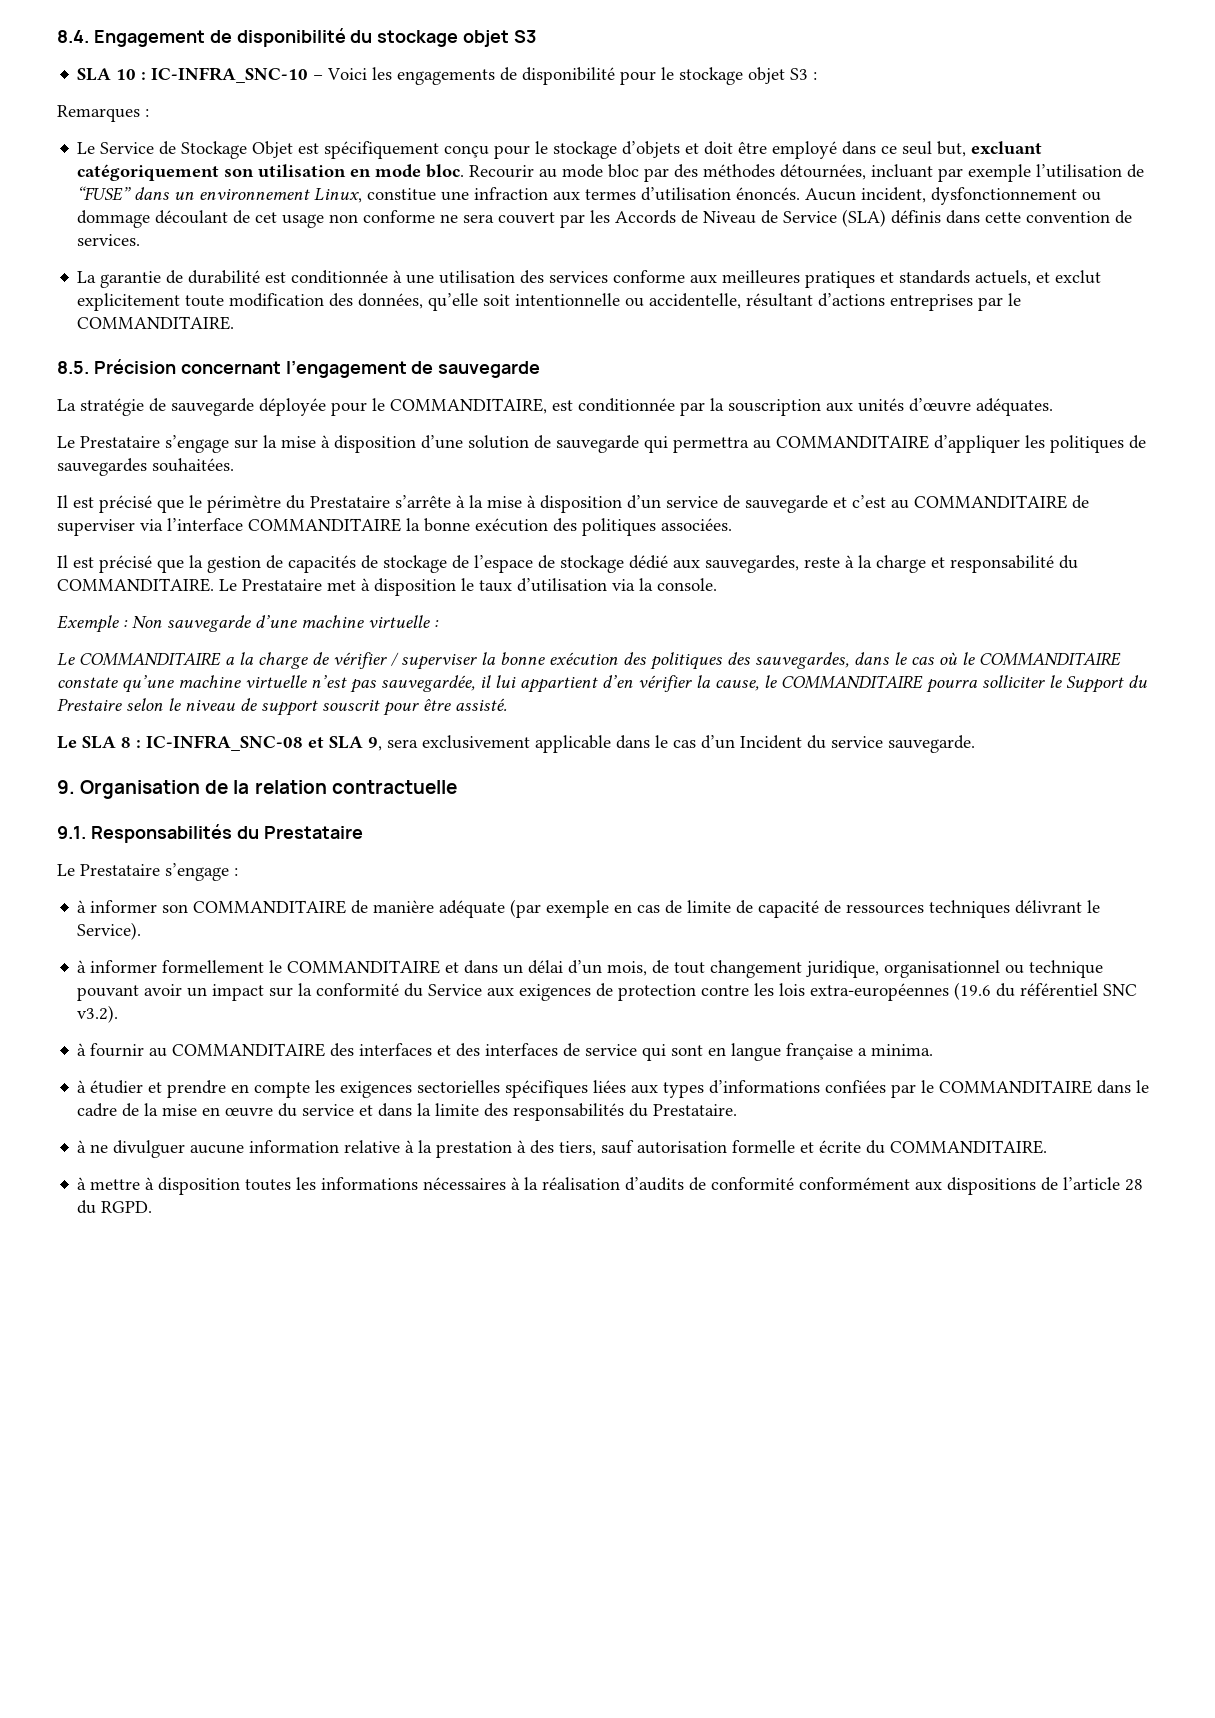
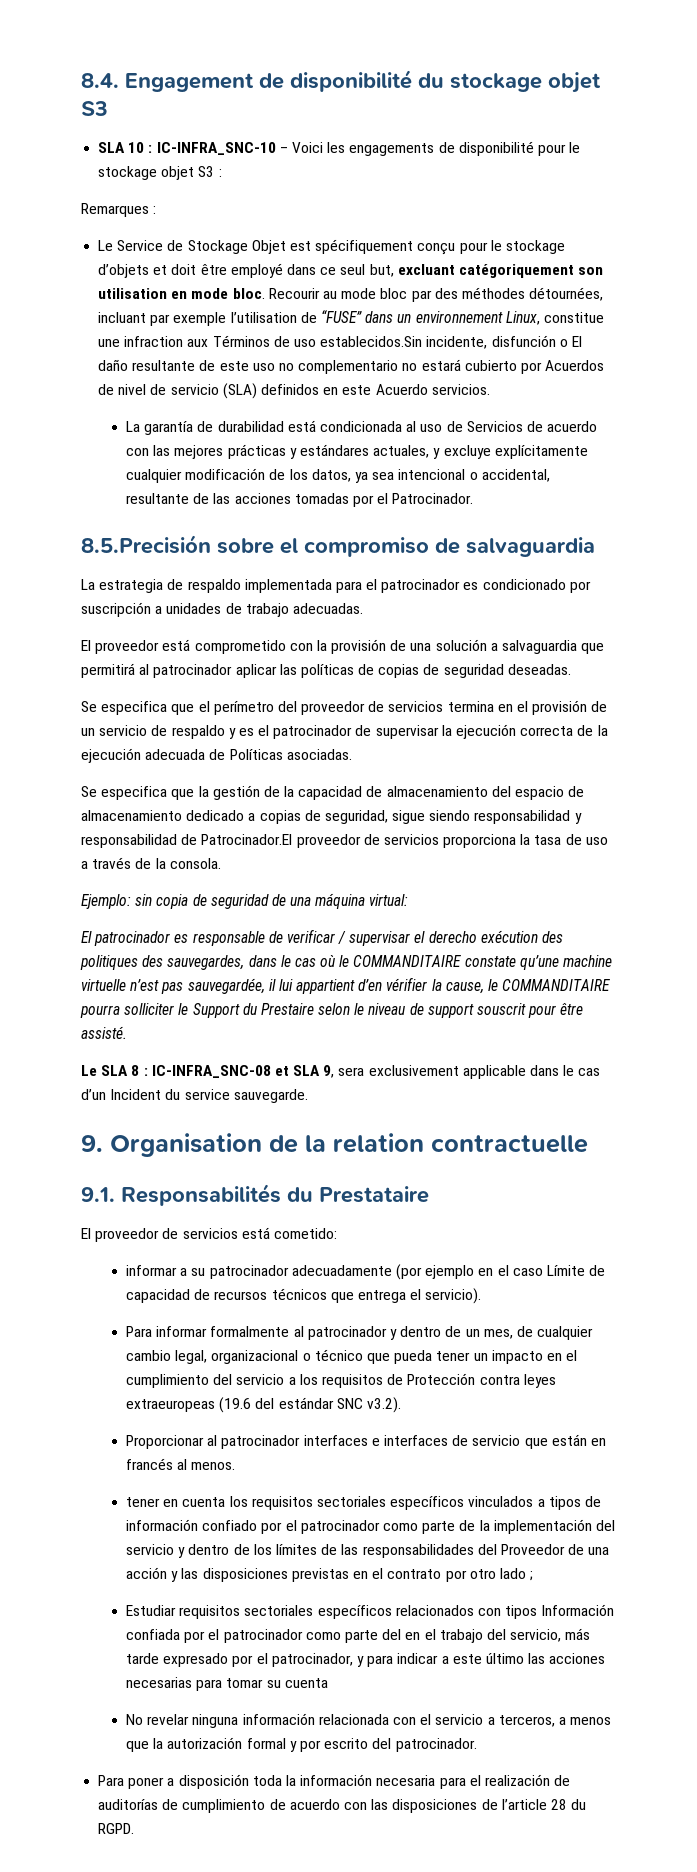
[585,187,1102,205] [77,209,1133,228] [77,234,141,246] [77,270,1102,288] [77,293,1022,311] [77,316,235,330] [57,359,541,378] [57,398,1053,416] [57,435,1146,453] [57,458,234,476] [57,495,1089,513] [57,518,732,536] [57,555,1078,573] [57,578,717,596] [57,615,439,633] [57,652,545,670] termes d’utilisation énoncés. Aucun incident, dysfonctionnement ou dommage découlant de cet usage non conforme ne sera couvert par les Accords de Niveau de Service (SLA) définis dans cette convention de services. // La garantie de durabilité est conditionnée à une utilisation des services conforme aux meilleures pratiques et standards actuels, et exclut explicitement toute modification des données, qu’elle soit intentionnelle ou accidentelle, résultant d’actions entreprises par le COMMANDITAIRE. // 8.5. Précision concernant l’engagement de sauvegarde // La stratégie de sauvegarde déployée pour le COMMANDITAIRE, est conditionnée par la souscription aux unités d’œuvre adéquates. // Le Prestataire s’engage sur la mise à disposition d’une solution de sauvegarde qui permettra au COMMANDITAIRE d’appliquer les politiques de sauvegardes souhaitées. // Il est précisé que le périmètre du Prestataire s’arrête à la mise à disposition d’un service de sauvegarde et c’est au COMMANDITAIRE de superviser via l’interface COMMANDITAIRE la bonne exécution des politiques associées. // Il est précisé que la gestion de capacités de stockage de l’espace de stockage dédié aux sauvegardes, reste à la charge et responsabilité du COMMANDITAIRE. Le Prestataire met à disposition le taux d’utilisation via la console. // Exemple : Non sauvegarde d’une machine virtuelle : // Le COMMANDITAIRE a la charge de vérifier / superviser la bonne -> [212,335,582,349] [98,359,605,374] [98,383,490,399] [126,420,598,435] [126,444,588,459] [126,468,550,483] [126,493,474,507] [81,535,595,557] [81,579,591,593] [81,602,363,617] [81,639,605,654] [81,663,571,678] [81,700,608,715] [81,724,608,739] [81,748,352,763] [81,785,585,800] [81,810,582,824] [81,834,608,848] [81,857,221,869] [81,893,409,909] [81,929,477,946] Términos de uso establecidos.Sin incidente, disfunción o El daño resultante de este uso no complementario no estará cubierto por Acuerdos de nivel de servicio (SLA) definidos en este Acuerdo servicios. // La garantía de durabilidad está condicionada al uso de Servicios de acuerdo con las mejores prácticas y estándares actuales, y excluye explícitamente cualquier modificación de los datos, ya sea intencional o accidental, resultante de las acciones tomadas por el Patrocinador. // 8.5.Precisión sobre el compromiso de salvaguardia // La estrategia de respaldo implementada para el patrocinador es condicionado por suscripción a unidades de trabajo adecuadas. // El proveedor está comprometido con la provisión de una solución a salvaguardia que permitirá al patrocinador aplicar las políticas de copias de seguridad deseadas. // Se especifica que el perímetro del proveedor de servicios termina en el provisión de un servicio de respaldo y es el patrocinador de supervisar la ejecución correcta de la ejecución adecuada de Políticas asociadas. // Se especifica que la gestión de la capacidad de almacenamiento del espacio de almacenamiento dedicado a copias de seguridad, sigue siendo responsabilidad y responsabilidad de Patrocinador.El proveedor de servicios proporciona la tasa de uso a través de la consola. // Ejemplo: sin copia de seguridad de una máquina virtual: // El patrocinador es responsable de verificar / supervisar el derecho
[57,863,238,881] [77,899,1101,918] [77,922,142,940] [77,960,1104,978] [77,982,1138,1001] [77,1005,119,1023] [77,1043,934,1061] [77,1080,1150,1098] [77,1103,738,1121] [77,1140,1048,1158] [77,1177,1037,1195] Le Prestataire s’engage : // à informer son COMMANDITAIRE de manière adéquate (par exemple en cas de limite de capacité de ressources techniques délivrant le Service). // à informer formellement le COMMANDITAIRE et dans un délai d’un mois, de tout changement juridique, organisationnel ou technique pouvant avoir un impact sur la conformité du Service aux exigences de protection contre les lois extra-européennes (19.6 du référentiel SNC v3.2). // à fournir au COMMANDITAIRE des interfaces et des interfaces de service qui sont en langue française a minima. // à étudier et prendre en compte les exigences sectorielles spécifiques liées aux types d’informations confiées par le COMMANDITAIRE dans le cadre de la mise en œuvre du service et dans la limite des responsabilités du Prestataire. // à ne divulguer aucune information relative à la prestation à des tiers, sauf autorisation formelle et écrite du COMMANDITAIRE. // à mettre à disposition toutes les informations nécessaires à la réalisation d’audits de conformité conformément aux dispositions -> [81,1227,337,1242] [126,1264,606,1280] [126,1288,482,1304] [126,1326,594,1340] [126,1349,578,1364] [126,1373,556,1388] [126,1397,401,1413] [126,1434,606,1449] [126,1458,236,1470] [126,1496,601,1510] [126,1519,615,1534] [126,1544,610,1558] [126,1567,534,1582] [126,1604,615,1619] [126,1628,591,1643] [126,1653,606,1667] [126,1677,328,1691] [126,1713,612,1728] [126,1737,477,1752] [98,1774,571,1789] [98,1799,478,1813] El proveedor de servicios está cometido: // informar a su patrocinador adecuadamente (por ejemplo en el caso Límite de capacidad de recursos técnicos que entrega el servicio). // Para informar formalmente al patrocinador y dentro de un mes, de cualquier cambio legal, organizacional o técnico que pueda tener un impacto en el cumplimiento del servicio a los requisitos de Protección contra leyes extraeuropeas (19.6 del estándar SNC v3.2). // Proporcionar al patrocinador interfaces e interfaces de servicio que están en francés al menos. // tener en cuenta los requisitos sectoriales específicos vinculados a tipos de información confiado por el patrocinador como parte de la implementación del servicio y dentro de los límites de las responsabilidades del Proveedor de una acción y las disposiciones previstas en el contrato por otro lado ; // Estudiar requisitos sectoriales específicos relacionados con tipos Información confiada por el patrocinador como parte del en el trabajo del servicio, más tarde expresado por el patrocinador, y para indicar a este último las acciones necesarias para tomar su cuenta // No revelar ninguna información relacionada con el servicio a terceros, a menos que la autorización formal y por escrito del patrocinador. // Para poner a disposición toda la información necesaria para el realización de auditorías de cumplimiento de acuerdo con las disposiciones

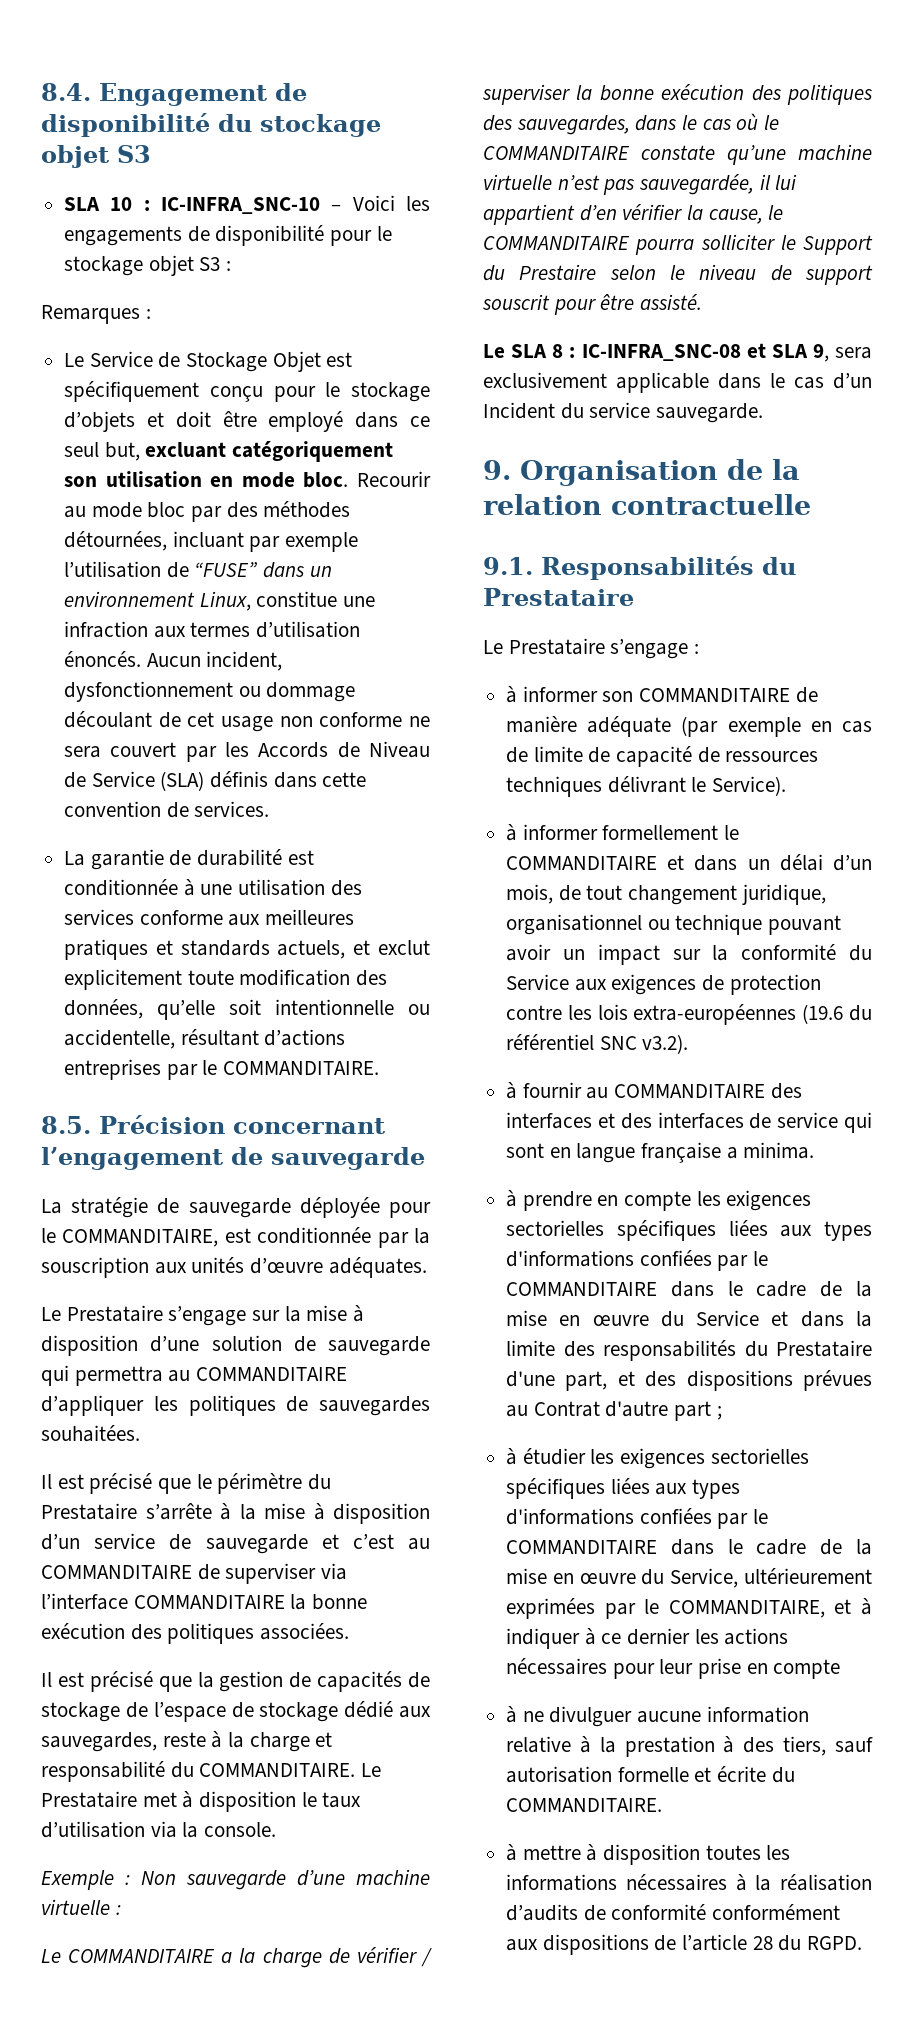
[212,335,582,349] [98,359,605,374] [98,383,490,399] [126,420,598,435] [126,444,588,459] [126,468,550,483] [126,493,474,507] [81,535,595,557] [81,579,591,593] [81,602,363,617] [81,639,605,654] [81,663,571,678] [81,700,608,715] [81,724,608,739] [81,748,352,763] [81,785,585,800] [81,810,582,824] [81,834,608,848] [81,857,221,869] [81,893,409,909] [81,929,477,946] Términos de uso establecidos.Sin incidente, disfunción o El daño resultante de este uso no complementario no estará cubierto por Acuerdos de nivel de servicio (SLA) definidos en este Acuerdo servicios. // La garantía de durabilidad está condicionada al uso de Servicios de acuerdo con las mejores prácticas y estándares actuales, y excluye explícitamente cualquier modificación de los datos, ya sea intencional o accidental, resultante de las acciones tomadas por el Patrocinador. // 8.5.Precisión sobre el compromiso de salvaguardia // La estrategia de respaldo implementada para el patrocinador es condicionado por suscripción a unidades de trabajo adecuadas. // El proveedor está comprometido con la provisión de una solución a salvaguardia que permitirá al patrocinador aplicar las políticas de copias de seguridad deseadas. // Se especifica que el perímetro del proveedor de servicios termina en el provisión de un servicio de respaldo y es el patrocinador de supervisar la ejecución correcta de la ejecución adecuada de Políticas asociadas. // Se especifica que la gestión de la capacidad de almacenamiento del espacio de almacenamiento dedicado a copias de seguridad, sigue siendo responsabilidad y responsabilidad de Patrocinador.El proveedor de servicios proporciona la tasa de uso a través de la consola. // Ejemplo: sin copia de seguridad de una máquina virtual: // El patrocinador es responsable de verificar / supervisar el derecho -> [190,621,361,638] [64,651,283,671] [64,681,356,702] [64,711,430,732] [64,741,430,762] [64,771,367,791] [64,801,270,818] [64,849,314,870] [64,879,362,896] [64,909,355,926] [64,939,430,960] [64,969,388,990] [64,999,430,1020] [64,1029,346,1049] [64,1059,380,1080] [41,1115,385,1134] [41,1147,425,1170] [41,1197,431,1218] [41,1227,430,1248] [41,1257,427,1278] [41,1305,365,1326] [41,1335,430,1356] [41,1365,348,1386] [41,1395,430,1416] [41,1425,140,1442] [41,1473,332,1494] [41,1503,430,1524] [41,1533,431,1554] [41,1563,348,1584] [41,1593,368,1610] [41,1623,350,1644] [41,1671,430,1692] [41,1701,431,1722] [41,1731,333,1752] [41,1761,382,1782] [41,1791,362,1812] [41,1821,277,1838] [41,1869,430,1890] [41,1899,121,1915] [41,1947,433,1968] [482,84,654,105] termes d’utilisation énoncés. Aucun incident, dysfonctionnement ou dommage découlant de cet usage non conforme ne sera couvert par les Accords de Niveau de Service (SLA) définis dans cette convention de services. // La garantie de durabilité est conditionnée à une utilisation des services conforme aux meilleures pratiques et standards actuels, et exclut explicitement toute modification des données, qu’elle soit intentionnelle ou accidentelle, résultant d’actions entreprises par le COMMANDITAIRE. // 8.5. Précision concernant l’engagement de sauvegarde // La stratégie de sauvegarde déployée pour le COMMANDITAIRE, est conditionnée par la souscription aux unités d’œuvre adéquates. // Le Prestataire s’engage sur la mise à disposition d’une solution de sauvegarde qui permettra au COMMANDITAIRE d’appliquer les politiques de sauvegardes souhaitées. // Il est précisé que le périmètre du Prestataire s’arrête à la mise à disposition d’un service de sauvegarde et c’est au COMMANDITAIRE de superviser via l’interface COMMANDITAIRE la bonne exécution des politiques associées. // Il est précisé que la gestion de capacités de stockage de l’espace de stockage dédié aux sauvegardes, reste à la charge et responsabilité du COMMANDITAIRE. Le Prestataire met à disposition le taux d’utilisation via la console. // Exemple : Non sauvegarde d’une machine virtuelle : // Le COMMANDITAIRE a la charge de vérifier / superviser la bonne
[81,1227,337,1242] [126,1264,606,1280] [126,1288,482,1304] [126,1326,594,1340] [126,1349,578,1364] [126,1373,556,1388] [126,1397,401,1413] [126,1434,606,1449] [126,1458,236,1470] [126,1496,601,1510] [126,1519,615,1534] [126,1544,610,1558] [126,1567,534,1582] [126,1604,615,1619] [126,1628,591,1643] [126,1653,606,1667] [126,1677,328,1691] [126,1713,612,1728] [126,1737,477,1752] [98,1774,571,1789] [98,1799,478,1813] El proveedor de servicios está cometido: // informar a su patrocinador adecuadamente (por ejemplo en el caso Límite de capacidad de recursos técnicos que entrega el servicio). // Para informar formalmente al patrocinador y dentro de un mes, de cualquier cambio legal, organizacional o técnico que pueda tener un impacto en el cumplimiento del servicio a los requisitos de Protección contra leyes extraeuropeas (19.6 del estándar SNC v3.2). // Proporcionar al patrocinador interfaces e interfaces de servicio que están en francés al menos. // tener en cuenta los requisitos sectoriales específicos vinculados a tipos de información confiado por el patrocinador como parte de la implementación del servicio y dentro de los límites de las responsabilidades del Proveedor de una acción y las disposiciones previstas en el contrato por otro lado ; // Estudiar requisitos sectoriales específicos relacionados con tipos Información confiada por el patrocinador como parte del en el trabajo del servicio, más tarde expresado por el patrocinador, y para indicar a este último las acciones necesarias para tomar su cuenta // No revelar ninguna información relacionada con el servicio a terceros, a menos que la autorización formal y por escrito del patrocinador. // Para poner a disposición toda la información necesaria para el realización de auditorías de cumplimiento de acuerdo con las disposiciones -> [483,638,700,659] [506,686,818,703] [506,716,872,737] [506,746,819,767] [506,776,787,797] [506,824,740,841] [506,854,872,871] [506,884,826,905] [506,914,842,935] [506,944,872,965] [506,974,821,995] [506,1004,872,1025] [506,1034,689,1054] [506,1082,802,1099] [506,1112,872,1133] [506,1142,815,1163] [506,1190,812,1211] [506,1220,872,1241] [506,1250,769,1271] [506,1281,872,1297] [506,1310,872,1327] [506,1340,872,1361] [506,1370,872,1391] [506,1401,722,1421] [506,1448,809,1469] [506,1478,741,1499] [506,1508,769,1529] [506,1539,872,1555] [506,1568,872,1588] [506,1598,872,1619] [506,1628,789,1649] [506,1658,841,1679] [506,1706,809,1727] [506,1736,873,1757] [506,1766,795,1783] [506,1798,663,1812] [506,1844,791,1865] [506,1874,872,1891] [506,1904,841,1921] [506,1934,649,1955] Le Prestataire s’engage : // à informer son COMMANDITAIRE de manière adéquate (par exemple en cas de limite de capacité de ressources techniques délivrant le Service). // à informer formellement le COMMANDITAIRE et dans un délai d’un mois, de tout changement juridique, organisationnel ou technique pouvant avoir un impact sur la conformité du Service aux exigences de protection contre les lois extra-européennes (19.6 du référentiel SNC v3.2). // à fournir au COMMANDITAIRE des interfaces et des interfaces de service qui sont en langue française a minima. // à prendre en compte les exigences sectorielles spécifiques liées aux types d'informations confiées par le COMMANDITAIRE dans le cadre de la mise en œuvre du Service et dans la limite des responsabilités du Prestataire d'une part, et des dispositions prévues au Contrat d'autre part ; // à étudier les exigences sectorielles spécifiques liées aux types d'informations confiées par le COMMANDITAIRE dans le cadre de la mise en œuvre du Service, ultérieurement exprimées par le COMMANDITAIRE, et à indiquer à ce dernier les actions nécessaires pour leur prise en compte // à ne divulguer aucune information relative à la prestation à des tiers, sauf autorisation formelle et écrite du COMMANDITAIRE. // à mettre à disposition toutes les informations nécessaires à la réalisation d’audits de conformité conformément aux dispositions

